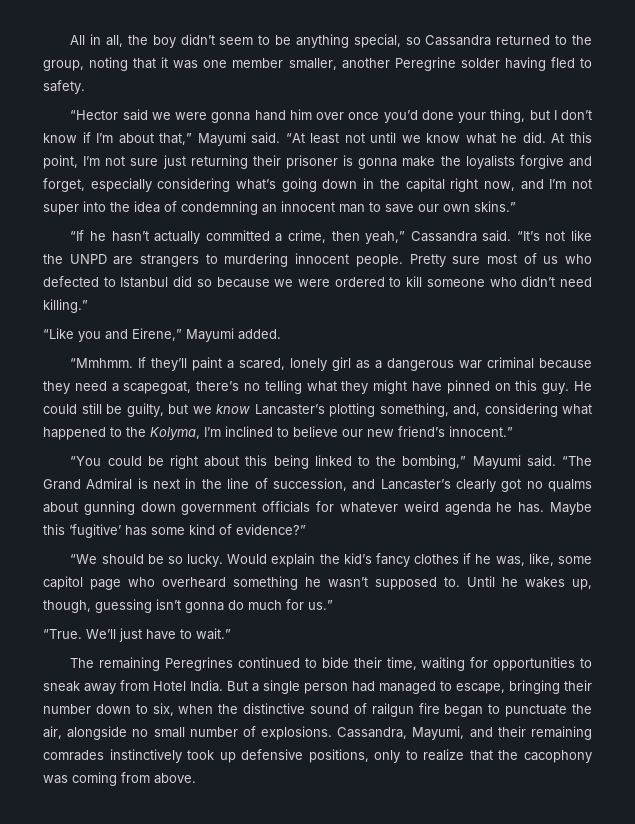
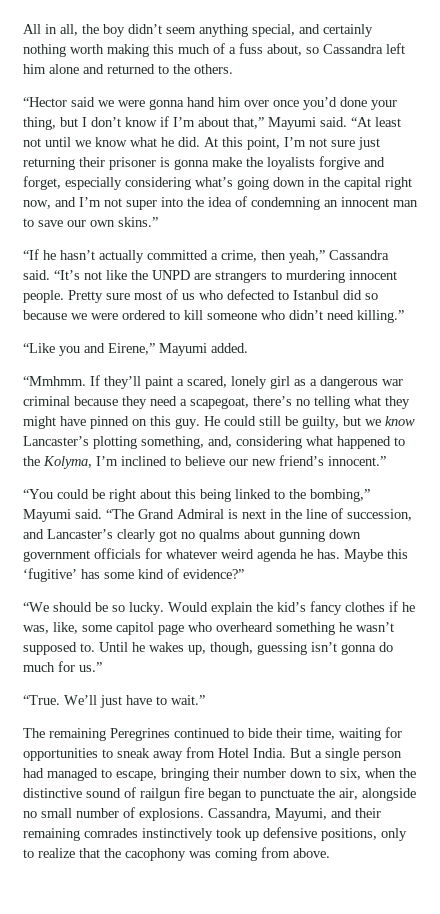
[258,34,592,48] [43,57,593,71] [43,80,85,94] to be anything special, so Cassandra returned to the group, noting that it was one member smaller, another Peregrine solder having fled to safety. -> [199,24,373,37] [23,43,405,57] [23,64,233,74] anything special, and certainly nothing worth making this much of a fuss about, so Cassandra left him alone and returned to the others.

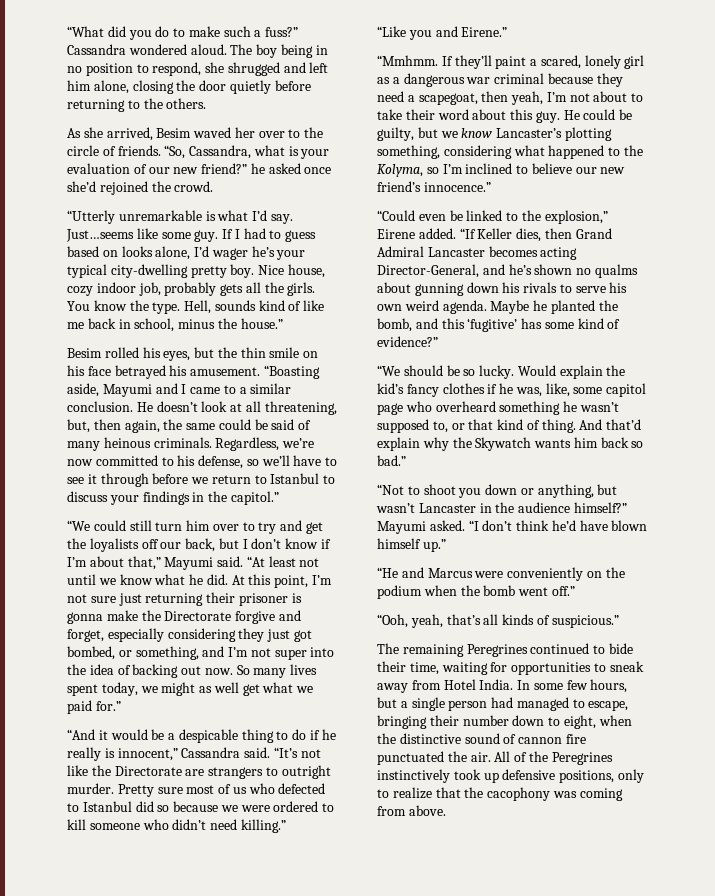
[23,24,373,37] [23,43,405,57] [23,64,233,74] [23,97,397,110] [23,117,56,130] All in all, the boy didn’t seem anything special, and certainly nothing worth making this much of a fuss about, so Cassandra left him alone and returned to the others. // “Hector said we were gonna hand him over once you’d done your thing, -> [67,26,299,40] [67,44,328,58] [67,62,329,76] [67,80,311,94] [67,98,207,112] [67,127,324,141] [67,145,330,159] [67,163,332,174] [67,181,214,195] [67,210,293,224] [66,228,317,242] [67,246,306,260] [67,264,325,278] [67,282,316,296] [67,300,325,314] [67,318,283,332] [67,347,319,361] [67,365,320,379] [67,383,292,397] [67,401,337,415] [67,419,312,433] [67,437,315,451] [67,455,338,469] [67,473,336,487] [67,491,279,505] [67,520,324,534] [67,538,216,552] “What did you do to make such a fuss?” Cassandra wondered aloud. The boy being in no position to respond, she shrugged and left him alone, closing the door quietly before returning to the others. // As she arrived, Besim waved her over to the circle of friends. “So, Cassandra, what is your evaluation of our new friend?” he asked once she’d rejoined the crowd. // “Utterly unremarkable is what I’d say. Just…seems like some guy. If I had to guess based on looks alone, I’d wager he’s your typical city-dwelling pretty boy. Nice house, cozy indoor job, probably gets all the girls. You know the type. Hell, sounds kind of like me back in school, minus the house.” // Besim rolled his eyes, but the thin smile on his face betrayed his amusement. “Boasting aside, Mayumi and I came to a similar conclusion. He doesn’t look at all threatening, but, then again, the same could be said of many heinous criminals. Regardless, we’re now committed to his defense, so we’ll have to see it through before we return to Istanbul to discuss your findings in the capitol.” // “We could still turn him over to try and get the loyalists off our back,
[267,157,315,170] loyalists -> [164,611,232,621] Directorate
[195,177,412,190] [23,200,51,209] what’s going down in the capital right now, -> [238,628,312,642] [67,646,199,660] they just got bombed, or something,
[251,197,418,210] [23,217,158,227] [23,249,325,263] condemning an innocent man to save our own skins.” // “If he hasn’t actually committed a crime, then yeah,” -> [132,664,318,678] [67,682,314,696] [67,700,121,714] [67,729,336,743] [67,747,178,761] backing out now. So many lives spent today, we might as well get what we paid for.” // “And it would be a despicable thing to do if he really is innocent,”
[152,270,190,280] UNPD -> [114,766,182,776] Directorate
[286,270,397,283] [23,290,64,303] murdering innocent people. -> [281,765,331,779] [67,783,114,794] outright murder.
[108,343,248,356] Eirene,” Mayumi added. -> [461,27,508,37] Eirene.”
[253,396,410,409] [23,416,147,429] there’s no telling what they might have pinned on -> [481,91,644,105] [377,109,507,120] then yeah, I’m not about to take their word about
[259,416,281,426] still -> (616, 114) none
[208,436,232,448] and, -> (440, 152) none
(92, 462) none -> [426,167,439,174] so
[328,456,386,466] [23,489,370,502] [23,508,412,522] [23,529,177,542] innocent.” // “You could be right about this being linked to the bombing,” Mayumi said. “The Grand Admiral is next in the line of succession, and Lancaster’s clearly got -> [423,182,491,192] [377,210,608,224] [377,228,612,242] [377,246,578,260] [377,264,573,278] innocence.” // “Could even be linked to the explosion,” Eirene added. “If Keller dies, then Grand Admiral Lancaster becomes acting Director-General, and he’s shown
[23,548,383,562] government officials for whatever weird agenda he has. Maybe -> [502,282,628,293] [377,300,618,314] [377,318,438,332] his rivals to serve his own weird agenda. Maybe he planted the bomb, and
[80,642,393,655] [23,661,102,672] [23,695,205,708] to. Until he wakes up, though, guessing isn’t gonna do much for us.” // “True. We’ll just have to wait.” -> [432,419,642,433] [377,437,644,451] [377,455,406,466] [377,484,618,498] [376,502,627,513] [377,520,648,534] [377,538,446,552] [377,567,625,581] [377,585,575,599] [377,614,619,628] to, or that kind of thing. And that’d explain why the Skywatch wants him back so bad.” // “Not to shoot you down or anything, but wasn’t Lancaster in the audience himself?” Mayumi asked. “I don’t think he’d have blown himself up.” // “He and Marcus were conveniently on the podium when the bomb went off.” // “Ooh, yeah, that’s all kinds of suspicious.”
[290,748,311,758] But -> [517,679,628,693] [377,697,397,708] In some few hours, but
[340,768,361,780] six, -> [563,715,596,729] eight,
[140,787,416,801] [23,807,381,821] [23,828,138,841] railgun fire began to punctuate the air, alongside no small number of explosions. Cassandra, Mayumi, and their remaining comrades -> [518,734,586,744] [377,751,613,765] cannon fire punctuated the air. All of the Peregrines

